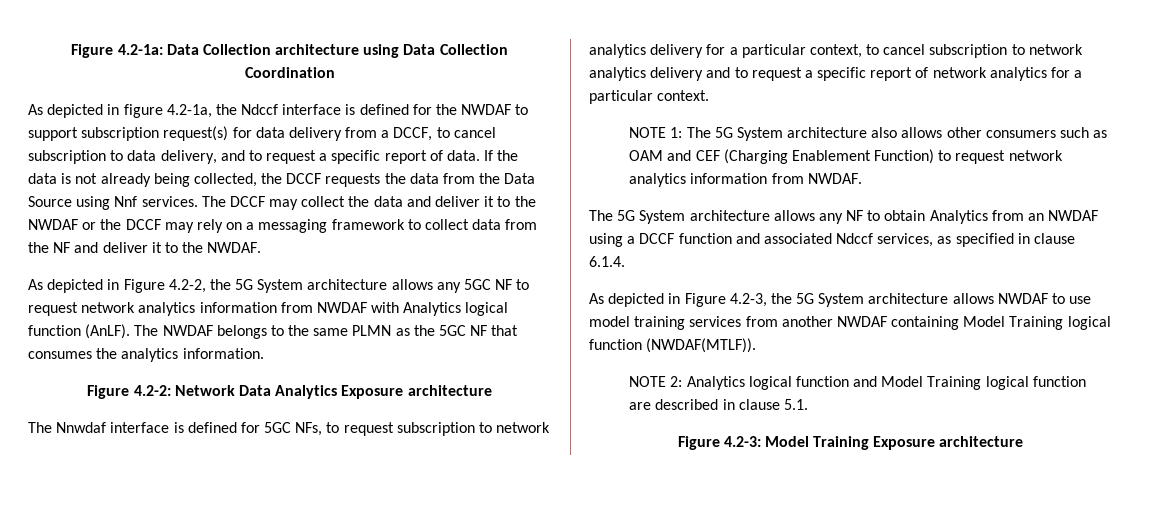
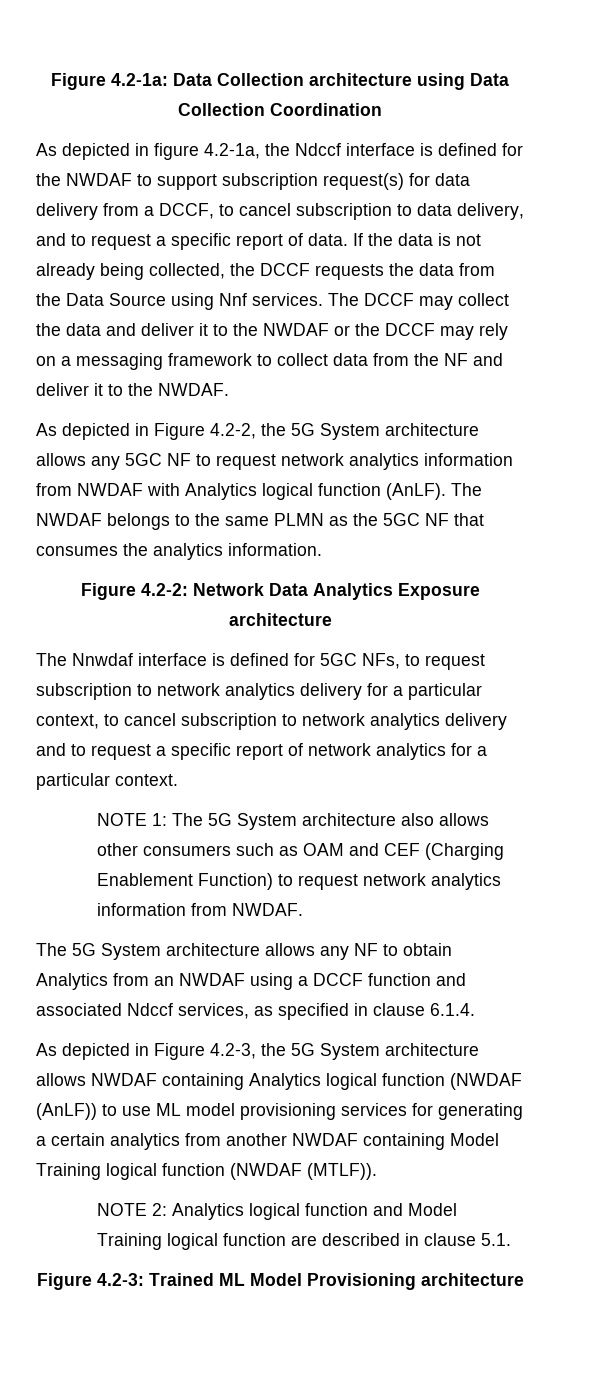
[1052,293,1092,304] [589,316,742,330] to use model training services -> [162,1073,522,1090] [36,1103,523,1120] [36,1133,180,1150] containing Analytics logical function (NWDAF (AnLF)) to use ML model provisioning services for generating a certain analytics
[646,338,757,353] (NWDAF(MTLF)). -> [230,1163,377,1180] (NWDAF (MTLF)).
[764,436,936,450] Model Training Exposure -> [148,1273,416,1290] Trained ML Model Provisioning

